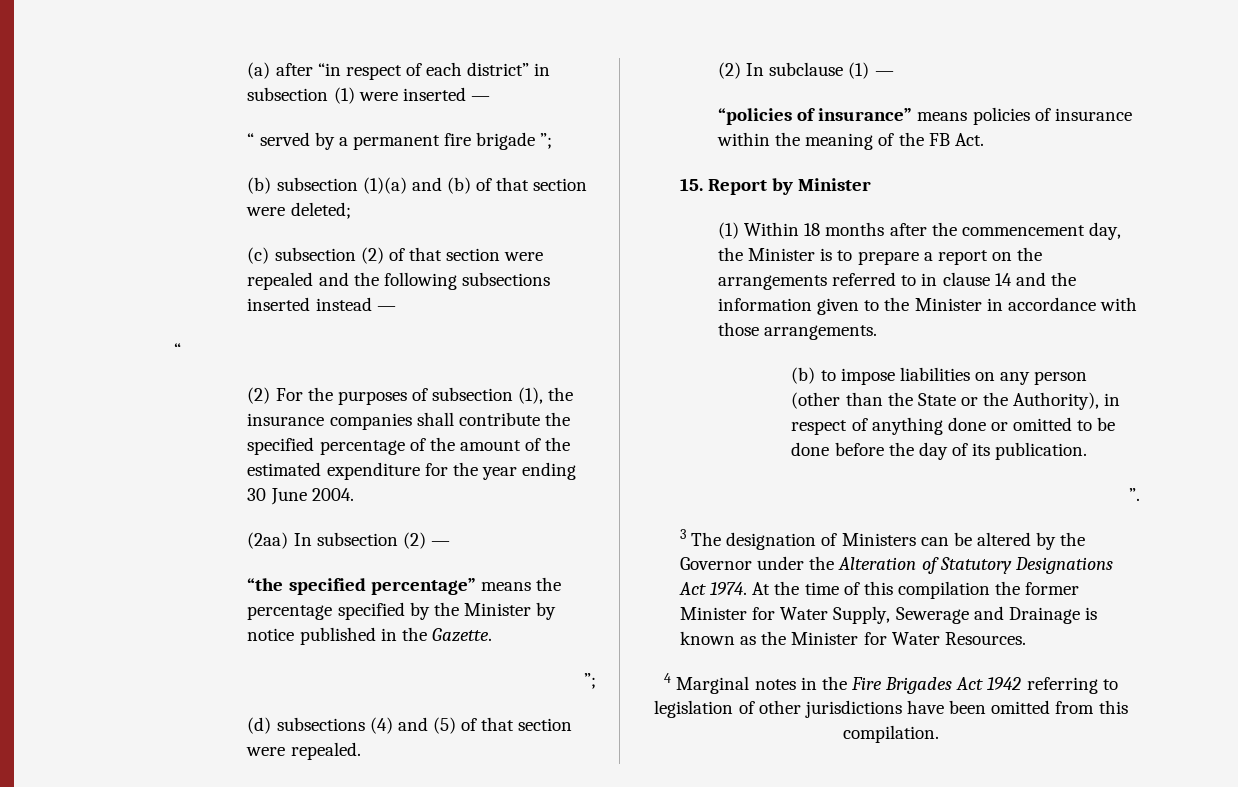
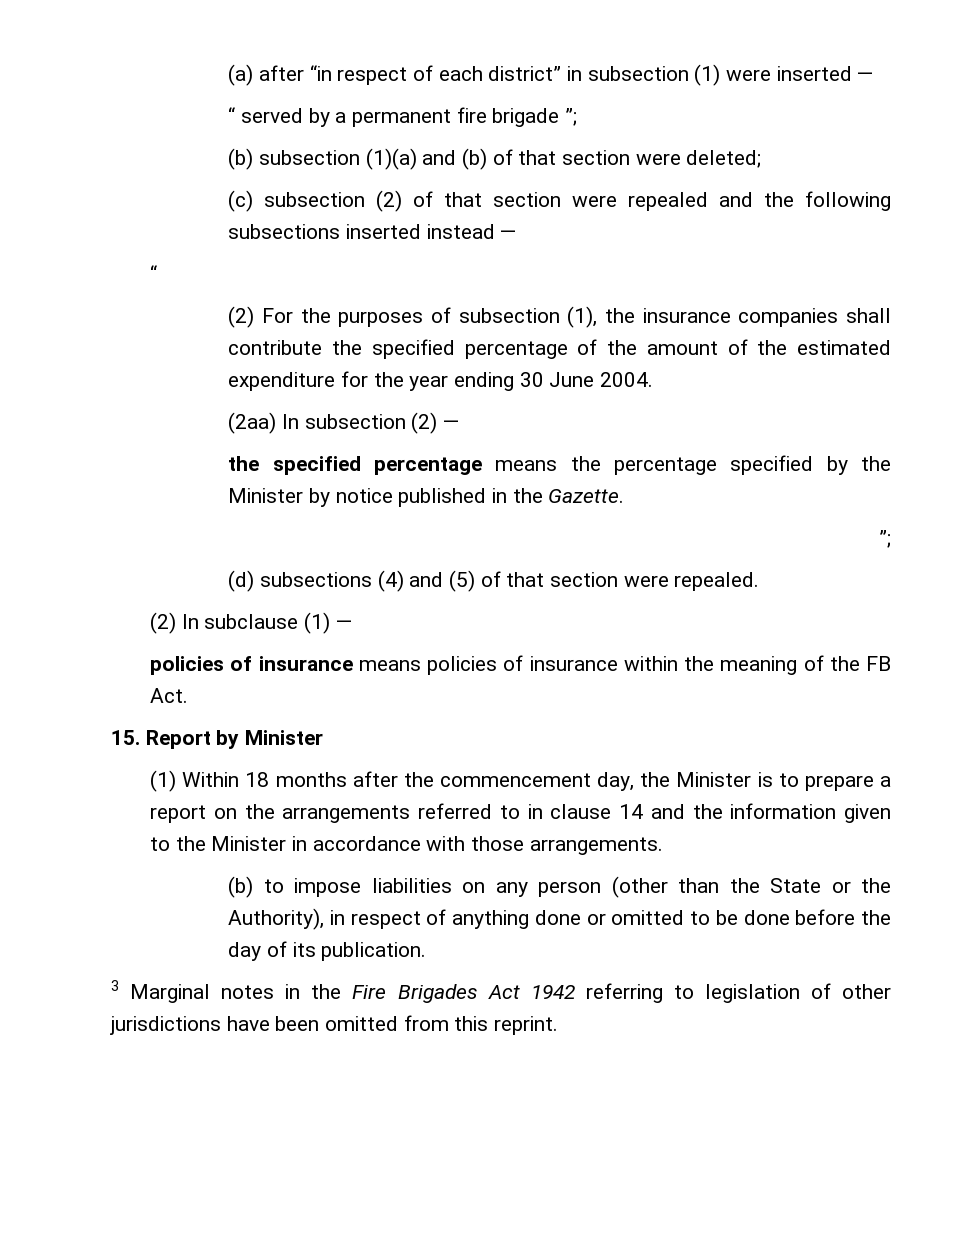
[247,578,476,595] “the specified percentage” -> [228,456,482,475] the specified percentage
[717,108,913,125] “policies of insurance” -> [150,656,353,675] policies of insurance
[1129,488,1140,501] // ”. -> (427, 951) none
[691,532,1086,550] [679,556,1113,574] [678,581,1080,599] [679,606,1097,624] [679,631,1026,645] [664,673,672,683] The designation of Ministers can be altered by the Governor under the Alteration of Statutory Designations Act 1974. At the time of this compilation the former Minister for Water Supply, Sewerage and Drainage is known as the Minister for Water Resources. // 4 -> (120, 985) none
[843,725,939,743] compilation. -> [494,1016,559,1035] reprint.

